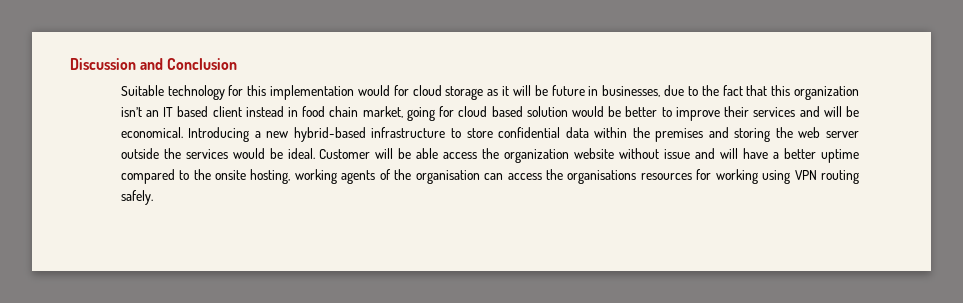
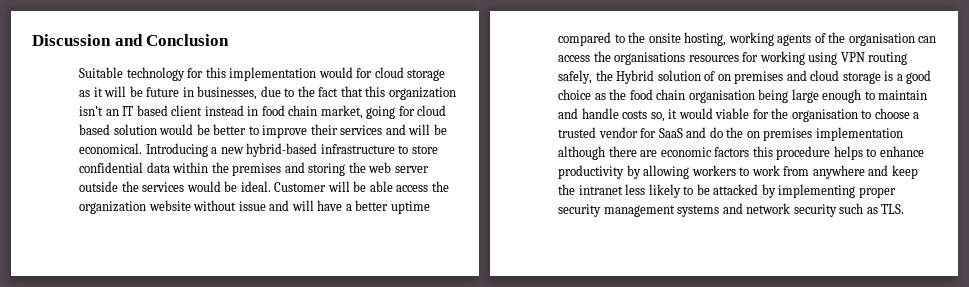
[120,190,153,205] safely. -> [558,70,932,84] [558,89,928,103] [558,108,920,122] [558,127,903,141] [558,146,924,160] [558,165,918,179] [558,184,896,198] [558,203,905,217] safely, the Hybrid solution of on premises and cloud storage is a good choice as the food chain organisation being large enough to maintain and handle costs so, it would viable for the organisation to choose a trusted vendor for SaaS and do the on premises implementation although there are economic factors this procedure helps to enhance productivity by allowing workers to work from anywhere and keep the intranet less likely to be attacked by implementing proper security management systems and network security such as TLS.

